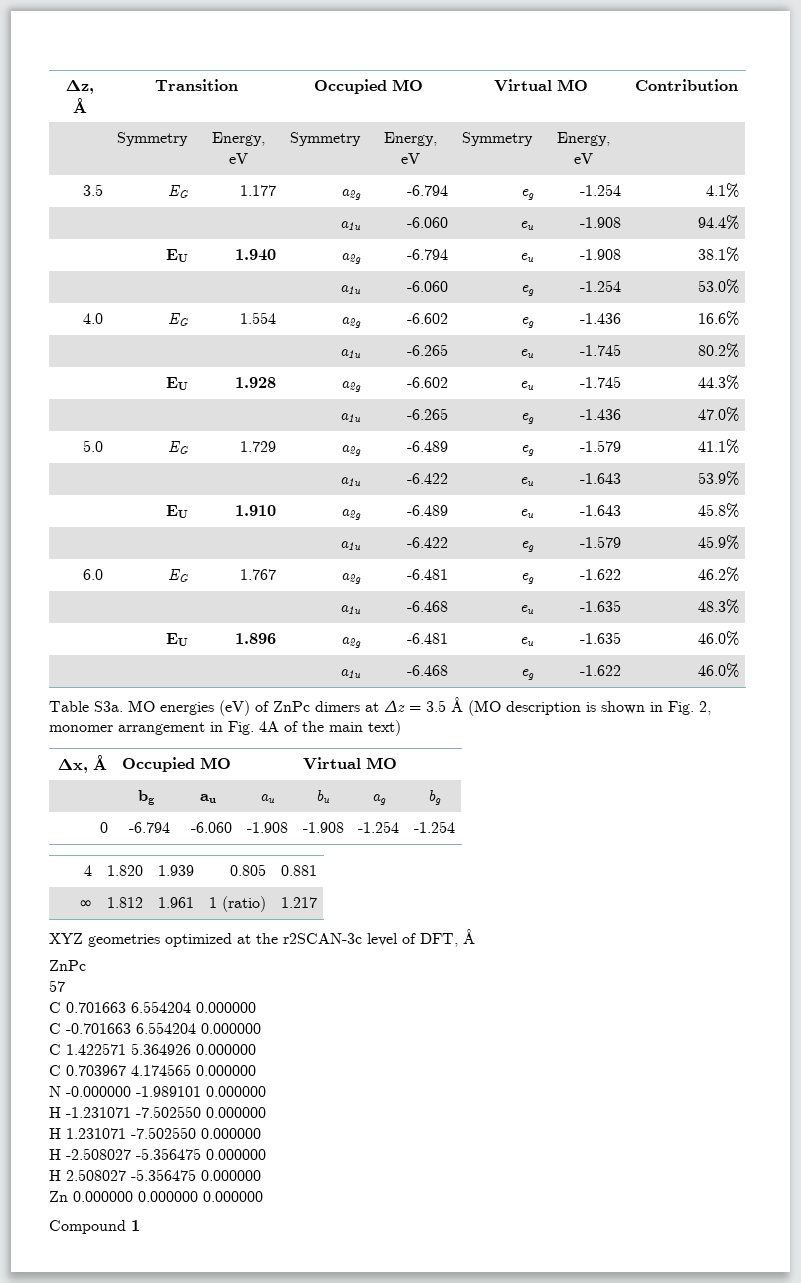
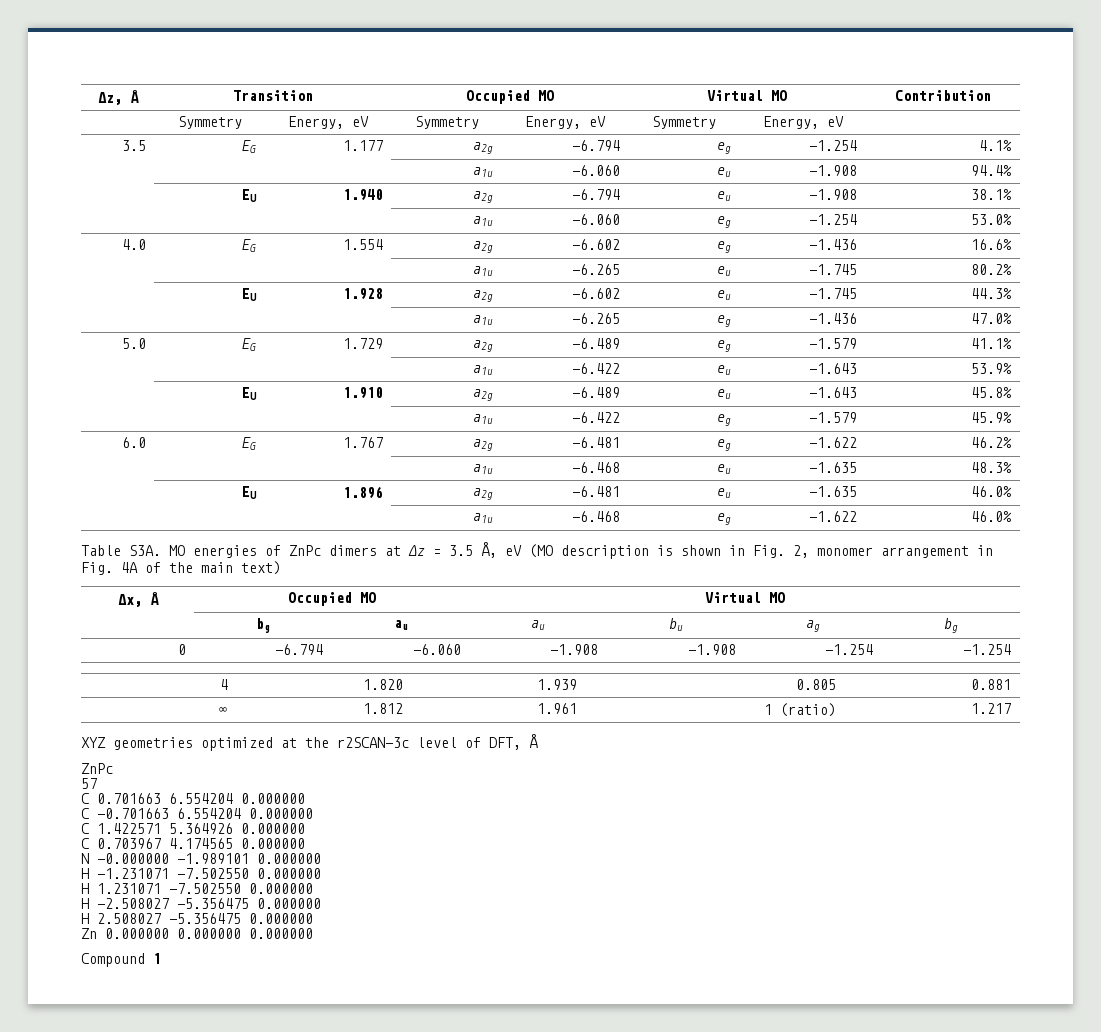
[94,701,123,712] S3a. -> [129,545,161,556] S3A.
[219,700,250,716] (eV) -> (257, 551) none
[451,697,463,713] Å -> [481,542,522,558] Å, eV

